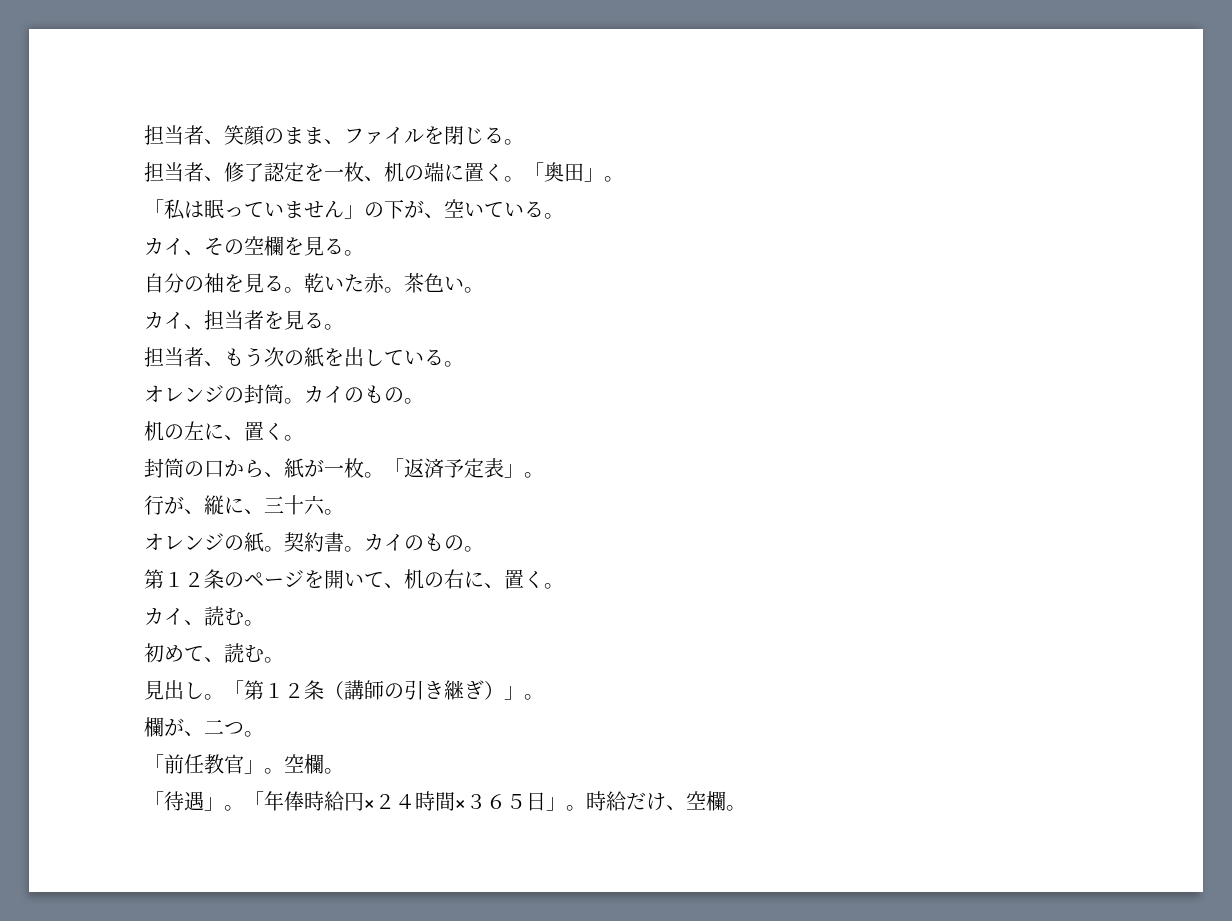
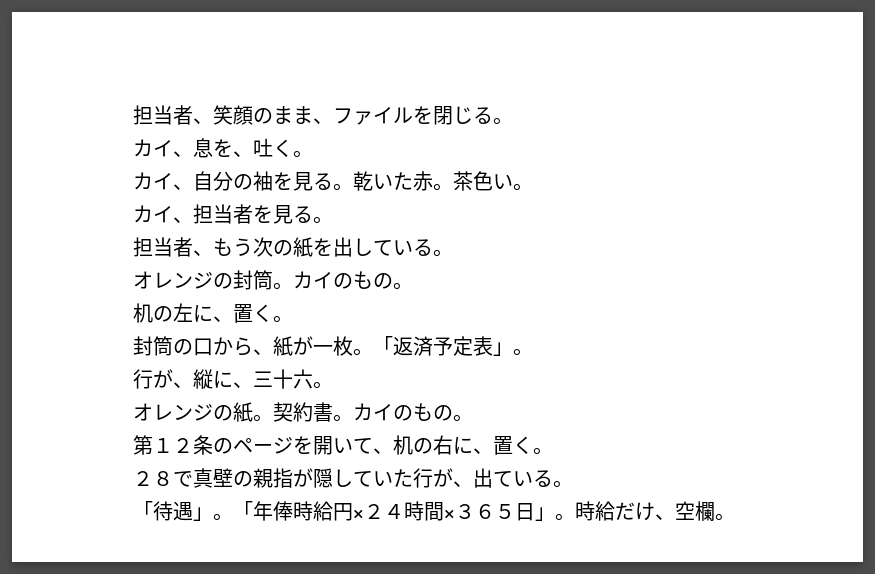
[143,162,624,182] [143,199,564,220] [143,236,364,256] 担当者、修了認定を一枚、机の端に置く。「奥田」。 // 「私は眠っていません」の下が、空いている。 // カイ、その空欄を見る。 // -> [132,138,313,158] [132,172,193,190] カイ、息を、吐く。 // カイ、
[143,606,264,626] [143,643,284,663] [143,680,544,700] [143,717,264,737] [143,754,324,774] カイ、読む。 // 初めて、読む。 // 見出し。「第１２条（講師の引き継ぎ）」。 // 欄が、二つ。 // 「前任教官」。空欄 -> [132,468,553,488] ２８で真壁の親指が隠していた行が、出ている

